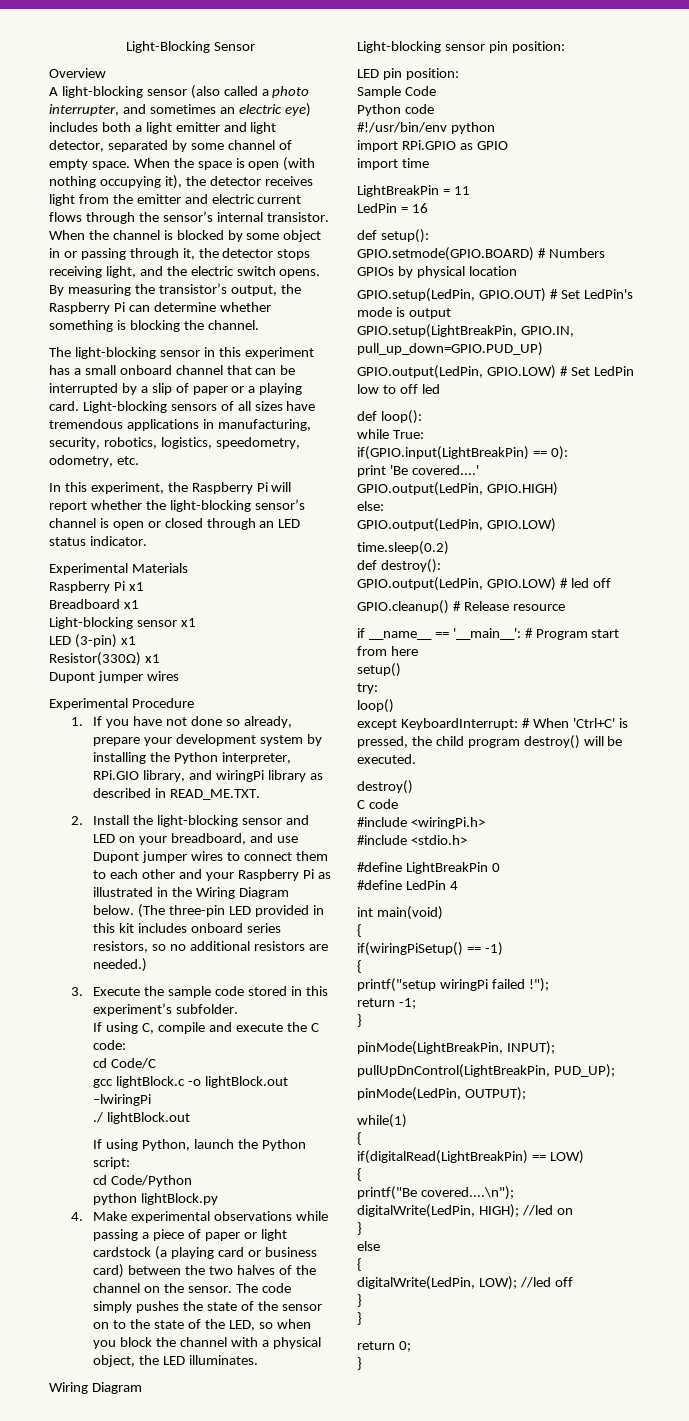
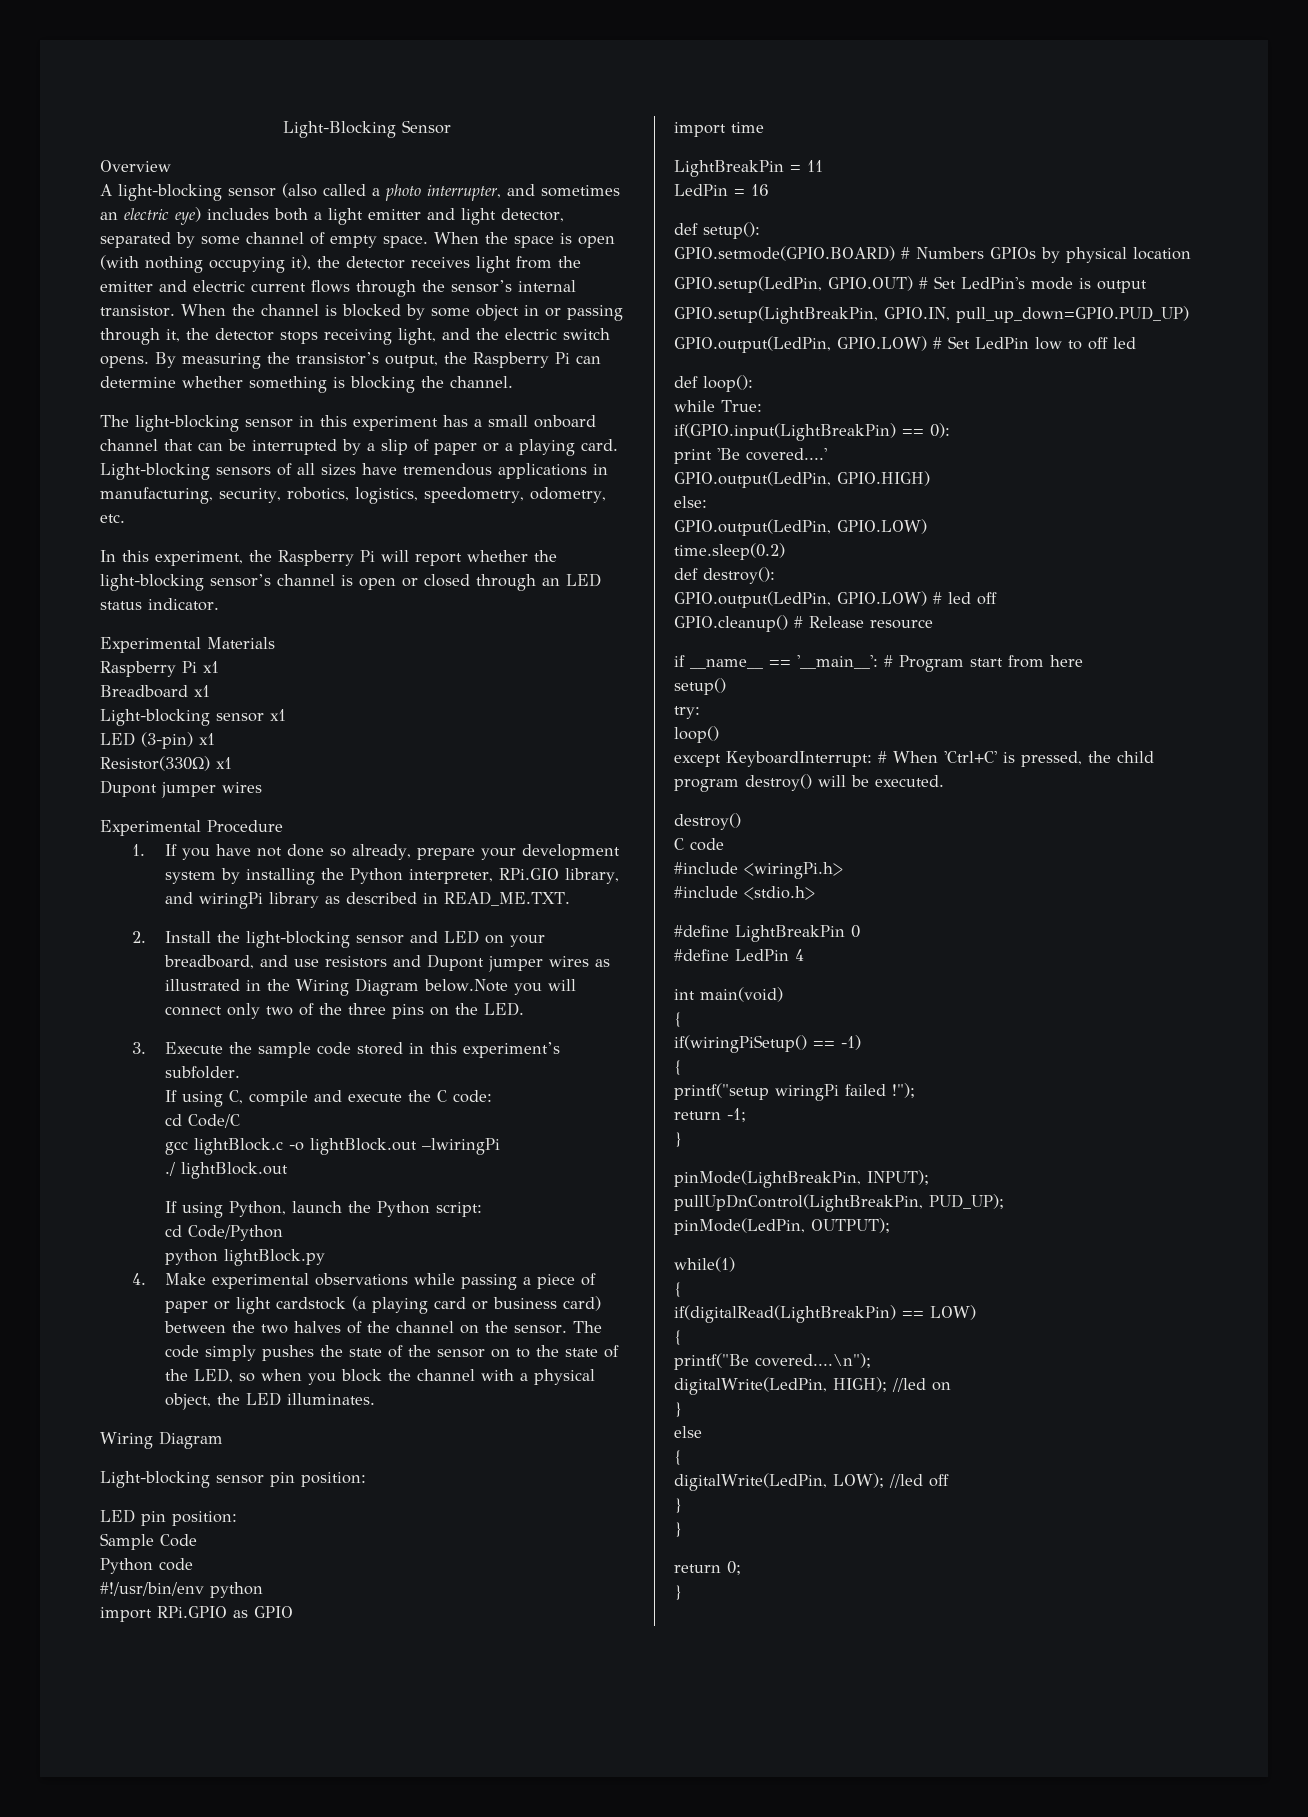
[93,851,329,863] [93,869,314,881] Dupont jumper wires to connect them to each other and your Raspberry Pi -> [324,954,589,972] resistors and Dupont jumper wires
[93,904,325,918] [93,923,282,933] [93,941,329,953] [93,958,148,972] below. (The three-pin LED provided in this kit includes onboard series resistors, so no additional resistors are needed.) -> [423,979,576,995] [164,1002,524,1019] below.Note you will connect only two of the three pins on the LED.

